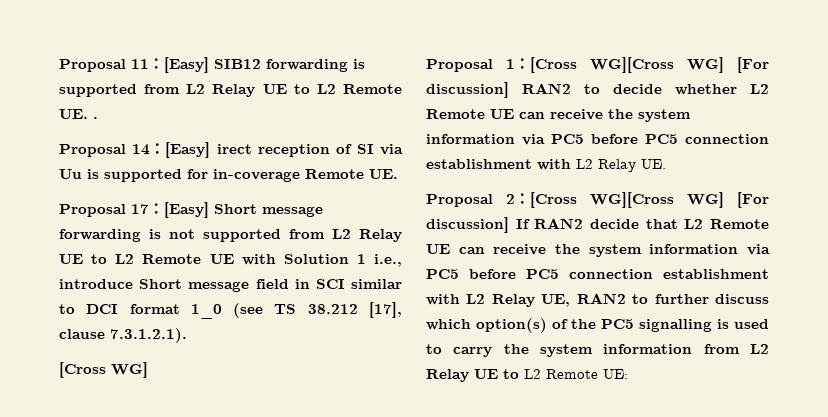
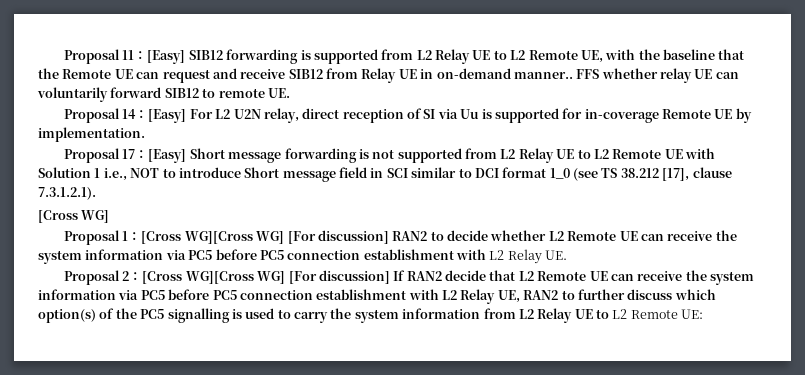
[59,109,98,119] UE. . -> [580,49,745,63] [38,68,739,83] [37,87,290,102] UE, with the baseline that the Remote UE can request and receive SIB12 from Relay UE in on-demand manner.. FFS whether relay UE can voluntarily forward SIB12 to remote UE.
[216,144,252,154] irect -> [189,108,340,123] For L2 U2N relay, direct
[369,169,398,179] UE. -> [714,108,752,123] [38,127,145,142] UE by implementation.
(402, 260) none -> [130,168,176,178] NOT to

